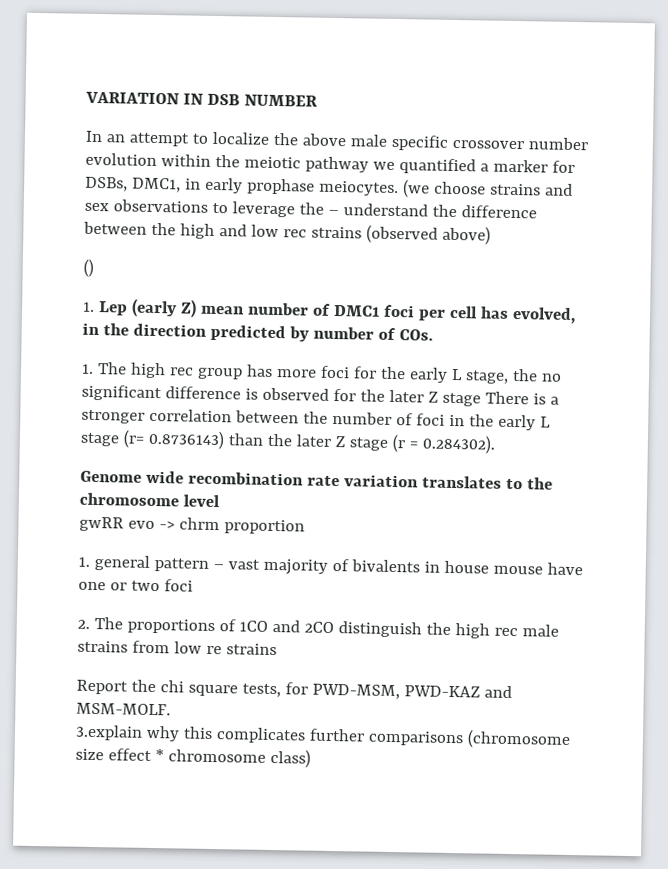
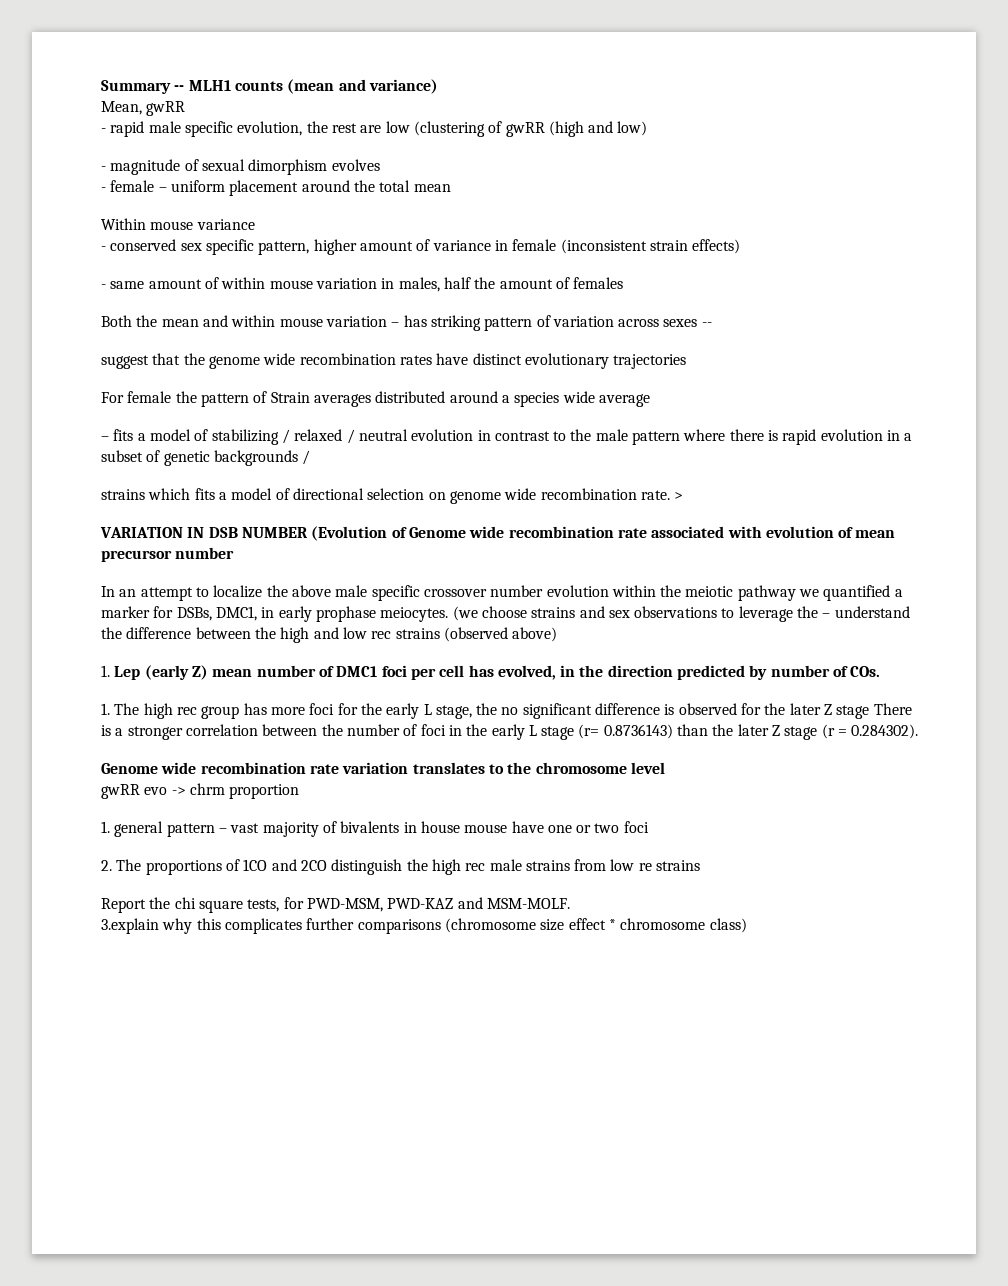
[85,91,318,107] VARIATION IN DSB NUMBER -> [101,79,438,94] [101,101,186,116] [101,121,648,137] [101,159,380,175] [101,180,451,196] [101,218,255,230] [101,239,741,255] [101,277,624,292] [101,315,712,331] [101,353,687,369] [101,391,650,407] [101,429,913,445] [101,450,311,466] [101,488,684,504] [100,526,896,541] [101,547,235,562] Summary -- MLH1 counts (mean and variance) // Mean, gwRR // - rapid male specific evolution, the rest are low (clustering of gwRR (high and low) // - magnitude of sexual dimorphism evolves // - female – uniform placement around the total mean // Within mouse variance // - conserved sex specific pattern, higher amount of variance in female (inconsistent strain effects) // - same amount of within mouse variation in males, half the amount of females // Both the mean and within mouse variation – has striking pattern of variation across sexes -- // suggest that the genome wide recombination rates have distinct evolutionary trajectories // For female the pattern of Strain averages distributed around a species wide average // – fits a model of stabilizing / relaxed / neutral evolution in contrast to the male pattern where there is rapid evolution in a subset of genetic backgrounds / // strains which fits a model of directional selection on genome wide recombination rate. > // VARIATION IN DSB NUMBER (Evolution of Genome wide recombination rate associated with evolution of mean precursor number
[83,258,94,277] // () -> (558, 634) none

